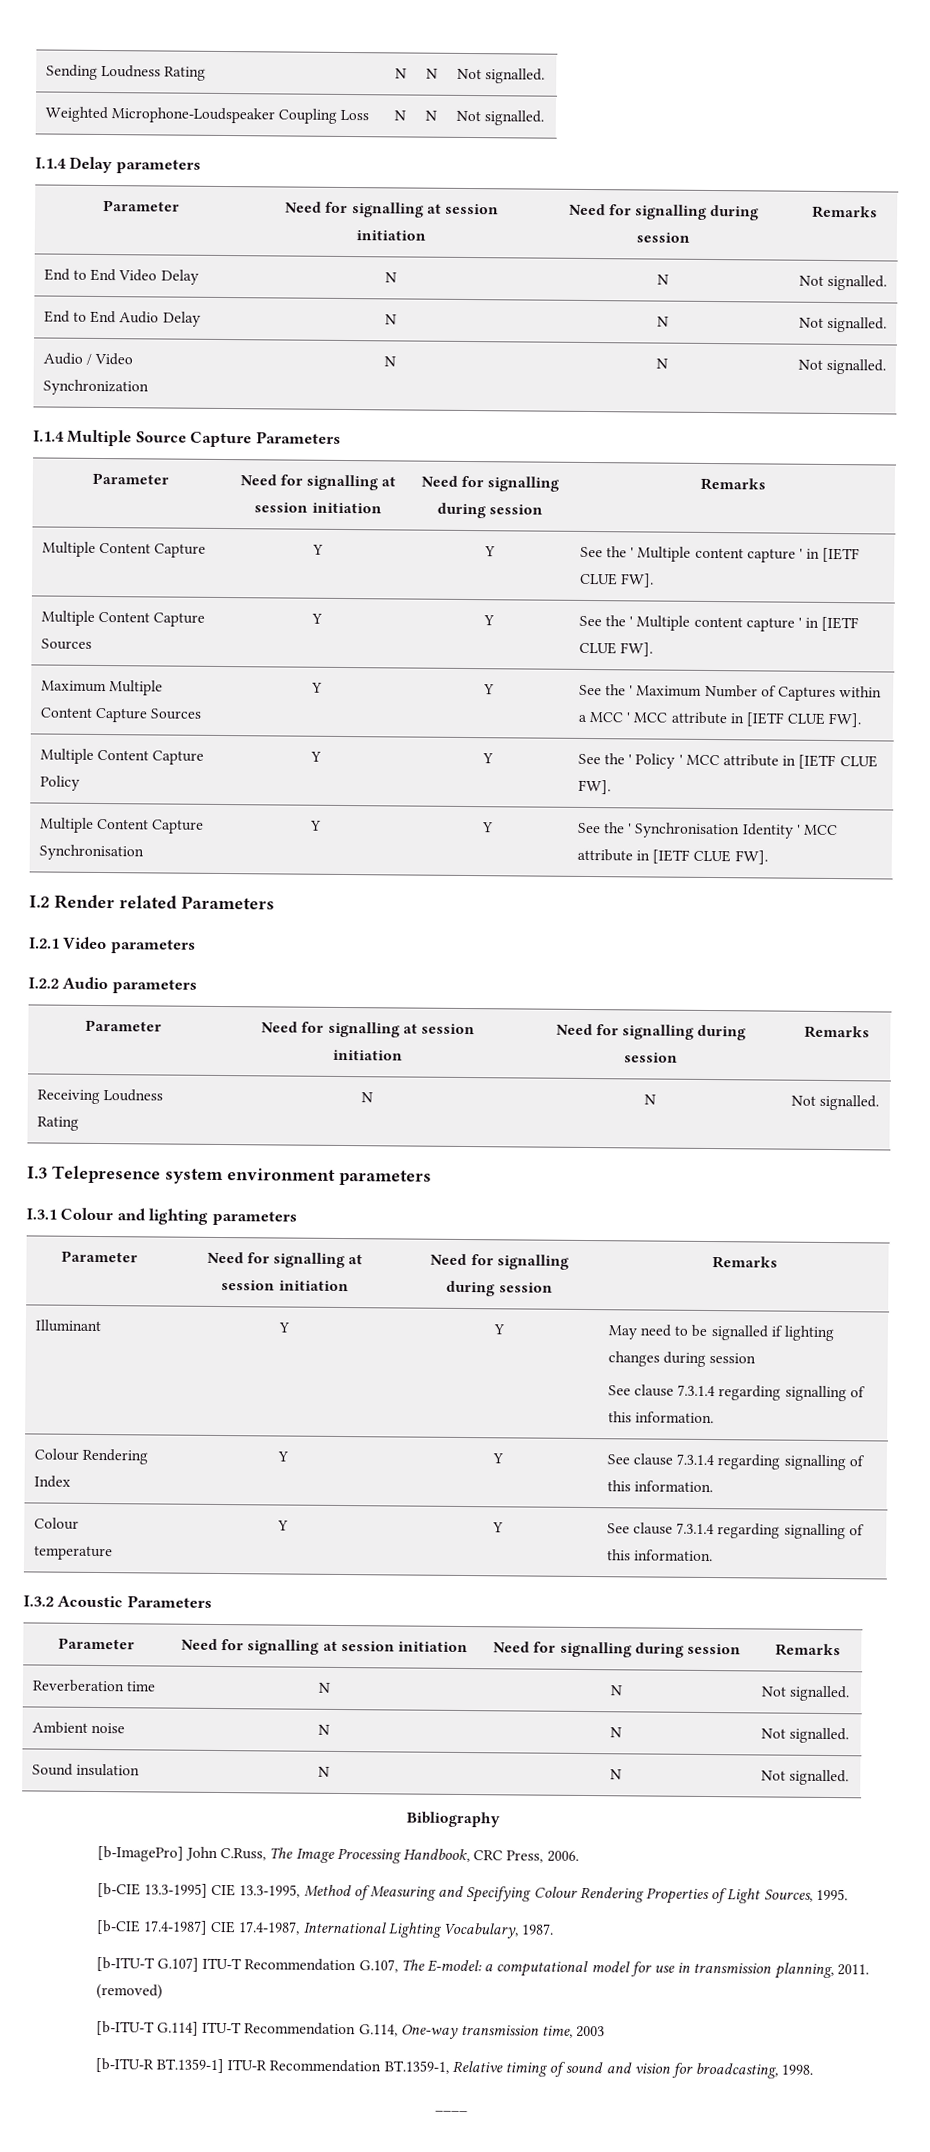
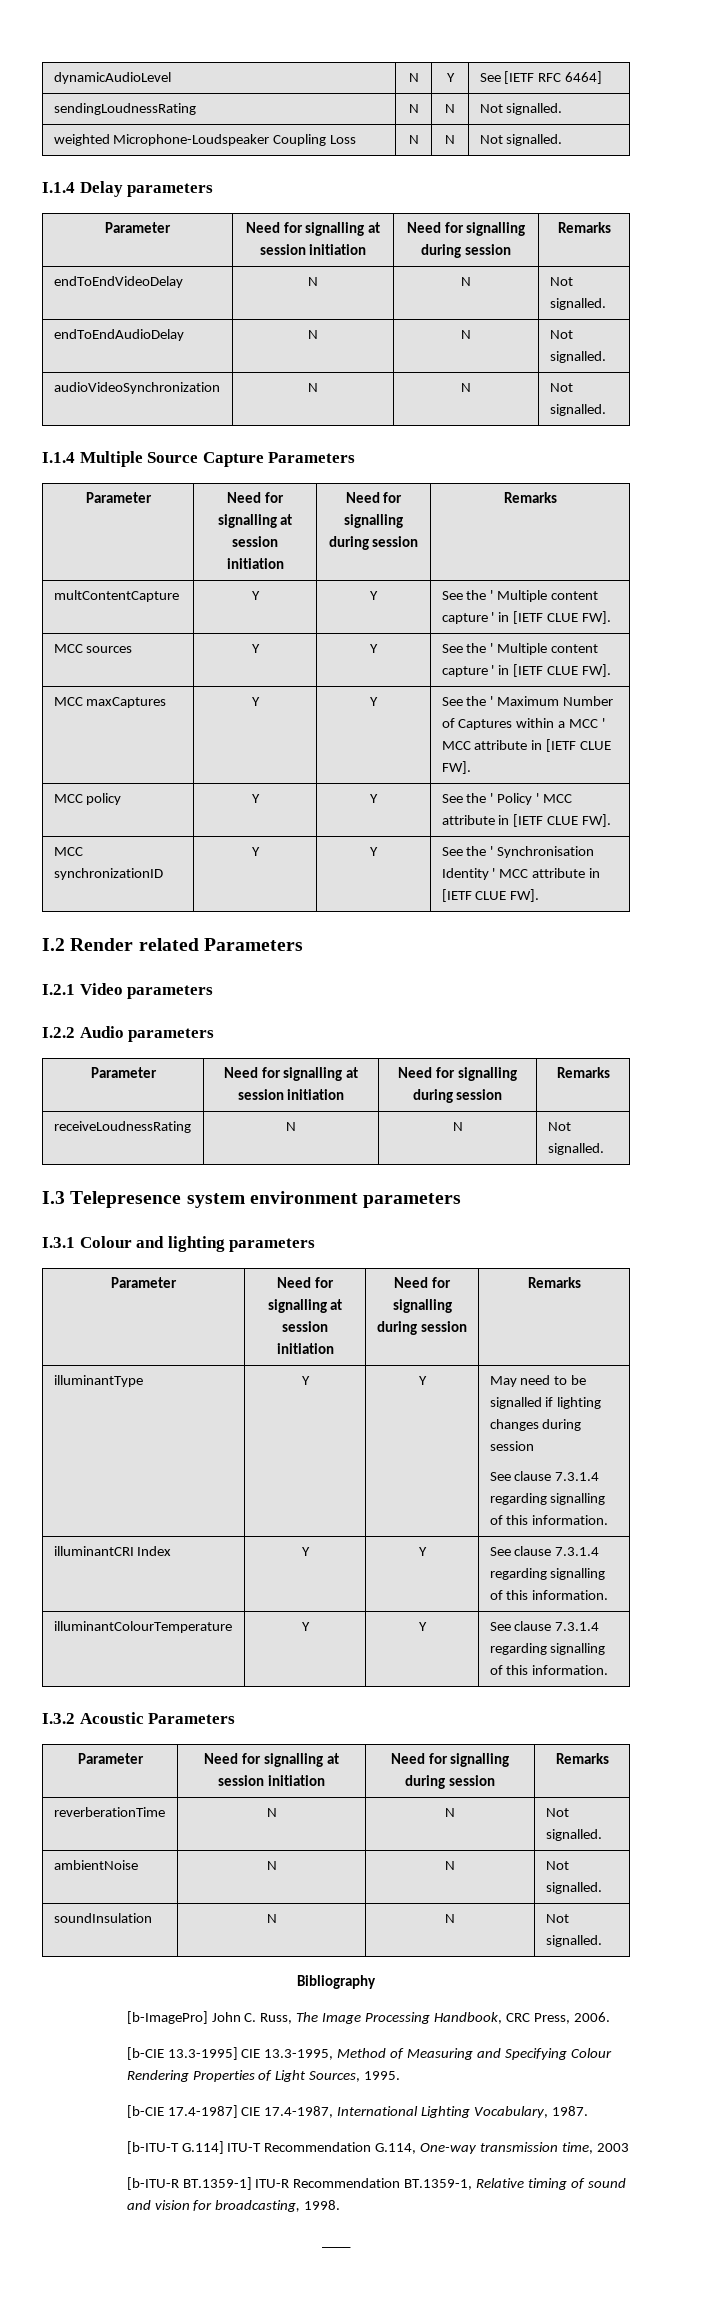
[45,64,207,81] [394,68,407,79] [426,68,438,79] [456,68,546,84] [44,106,108,123] Sending Loudness Rating | N | N | Not signalled. // Weighted -> [53,72,171,84] [408,73,419,82] [446,73,455,82] [479,71,603,84] [53,103,196,115] [408,104,419,113] [445,104,455,113] [479,103,563,115] [53,134,110,146] dynamicAudioLevel | N | Y | See [IETF RFC 6464] // sendingLoudnessRating | N | N | Not signalled. // weighted
[43,268,199,285] [385,272,398,283] [657,274,669,285] [798,274,888,291] [43,310,201,327] [385,314,398,325] [657,316,669,327] [798,316,888,333] [42,352,134,366] [42,379,149,396] End to End Video Delay | N | N | Not signalled. // End to End Audio Delay | N | N | Not signalled. // Audio / Video Synchronization -> [53,276,183,288] [308,277,318,286] [461,277,471,286] [549,277,573,286] [549,298,606,310] [53,329,184,341] [308,330,318,339] [461,330,471,339] [549,330,573,339] [549,351,606,363] [53,382,220,394] endToEndVideoDelay | N | N | Not signalled. // endToEndAudioDelay | N | N | Not signalled. // audioVideoSynchronization
[41,541,207,558] Multiple Content Capture -> [53,590,179,602] multContentCapture
[40,610,206,627] [40,638,92,650] Multiple Content Capture Sources -> [53,644,133,653] MCC sources
[40,680,164,696] [39,707,203,723] Maximum Multiple Content Capture Sources -> [53,697,167,708] MCC maxCaptures
[39,748,205,765] [39,775,80,791] Multiple Content Capture Policy -> [53,793,122,805] MCC policy
[38,817,205,834] [38,844,144,861] Multiple Content Capture Synchronisation -> [53,847,83,856] [53,868,163,880] MCC synchronizationID
[36,1089,164,1105] [36,1116,79,1131] Receiving Loudness Rating -> [53,1121,191,1133] receiveLoudnessRating
[34,1319,101,1333] Illuminant -> [53,1375,143,1387] illuminantType
[33,1448,149,1465] Colour Rendering -> [53,1546,134,1556] illuminantCRI
[33,1517,79,1530] [33,1545,113,1561] Colour temperature -> [53,1621,232,1633] illuminantColourTemperature
[31,1679,157,1693] [317,1682,331,1693] [610,1685,623,1696] [760,1685,851,1702] [31,1721,126,1734] [317,1724,330,1735] [610,1727,622,1738] [760,1727,850,1744] [31,1763,141,1777] Reverberation time | N | N | Not signalled. // Ambient noise | N | N | Not signalled. // Sound insulation -> [53,1807,165,1817] [266,1808,277,1817] [445,1808,455,1817] [545,1808,569,1817] [545,1829,602,1841] [53,1860,138,1870] [266,1861,277,1870] [445,1861,455,1870] [545,1861,569,1870] [545,1882,602,1894] [53,1913,152,1923] reverberationTime | N | N | Not signalled. // ambientNoise | N | N | Not signalled. // soundInsulation
[220,1848,267,1861] C.Russ, -> [244,2013,293,2024] C. Russ,
[95,1957,869,1980] [95,1983,163,2000] // [b-ITU-T G.107] ITU-T Recommendation G.107, The E-model: a computational model for use in transmission planning, 2011. (removed) -> (589, 2111) none

